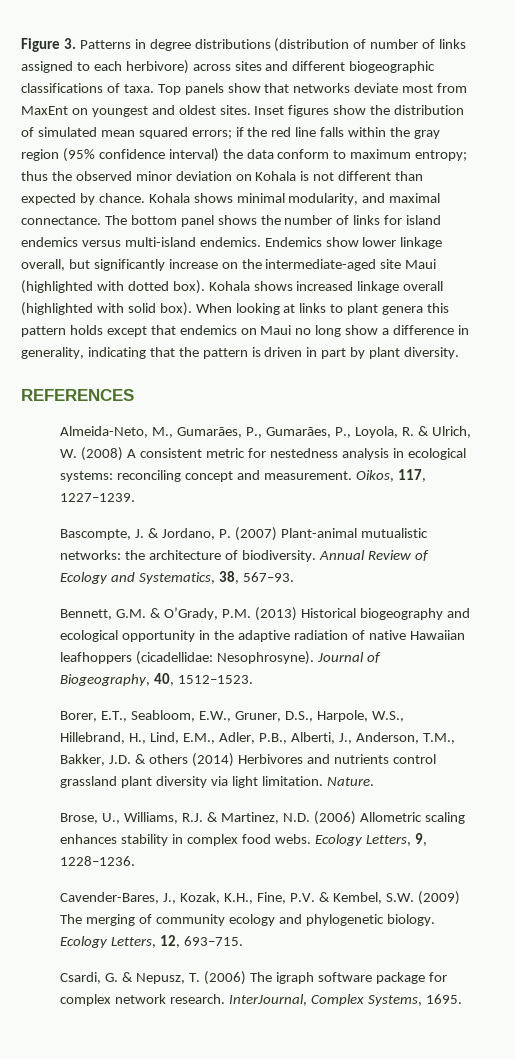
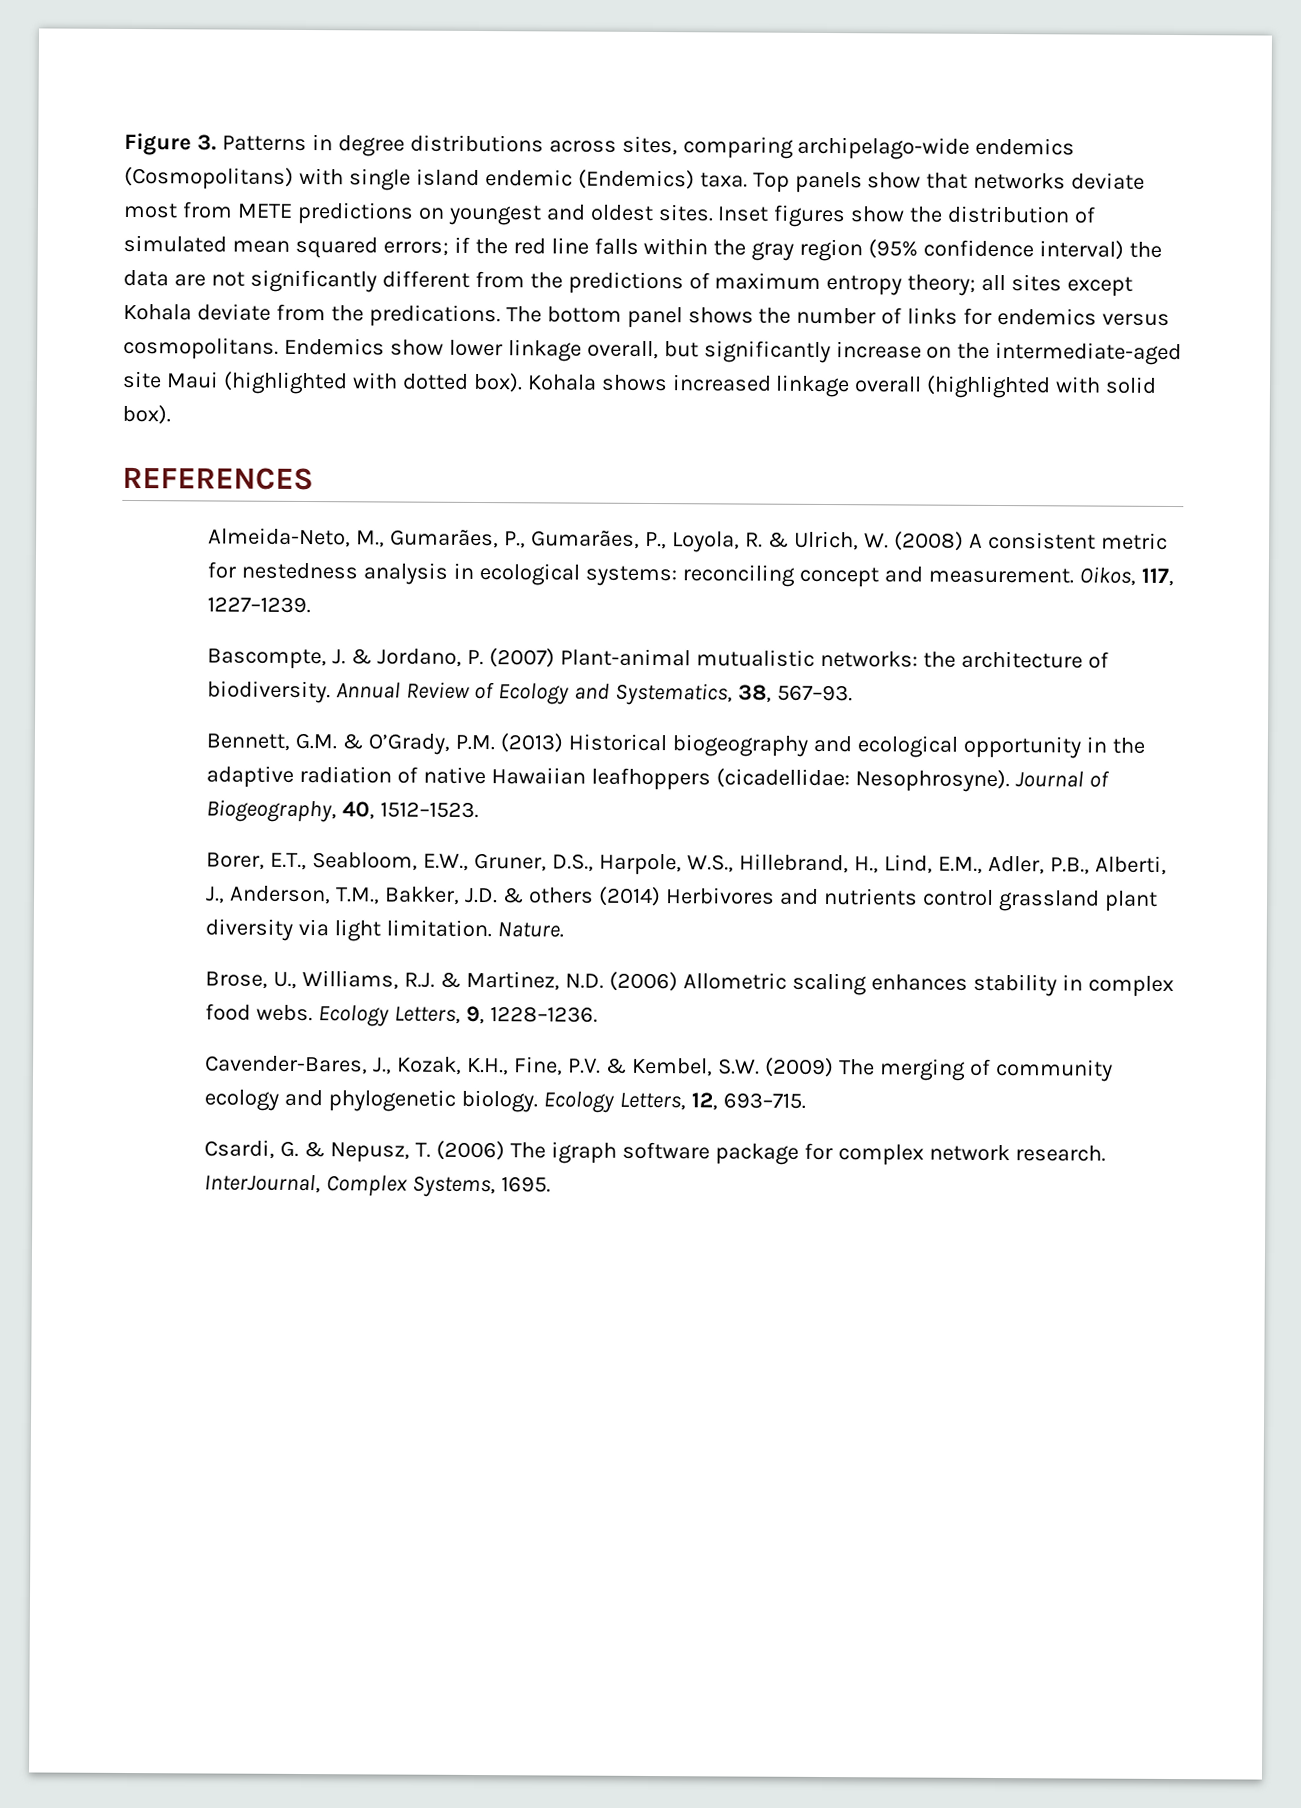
[274,38,467,52] [21,60,436,74] [21,83,120,93] (distribution of number of links assigned to each herbivore) across sites and different biogeographic classifications of -> [548,135,1076,160] [124,166,695,191] across sites, comparing archipelago-wide endemics (Cosmopolitans) with single island endemic (Endemics)
[21,106,68,115] MaxEnt -> [236,201,414,225] METE predictions
[277,149,468,161] [21,171,424,181] [21,193,441,205] [21,216,101,225] conform to maximum entropy; thus the observed minor deviation on Kohala is not different than expected by chance. Kohala shows minimal modularity, and maximal connectance. -> [173,269,1134,297] [123,303,501,328] are not significantly different from the predictions of maximum entropy theory; all sites except Kohala deviate from the predications.
[406,215,442,225] island -> (993, 316) none
[124,237,261,247] multi-island endemics. -> [123,336,279,360] cosmopolitans.
[195,303,450,315] [21,325,469,337] [21,347,460,359] When looking at links to plant genera this pattern holds except that endemics on Maui no long show a difference in generality, indicating that the pattern is driven in part by plant diversity. -> (171, 414) none

